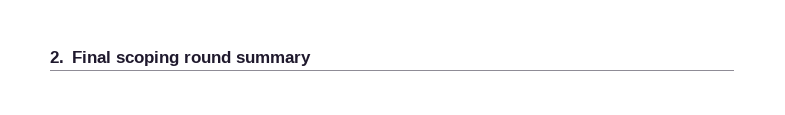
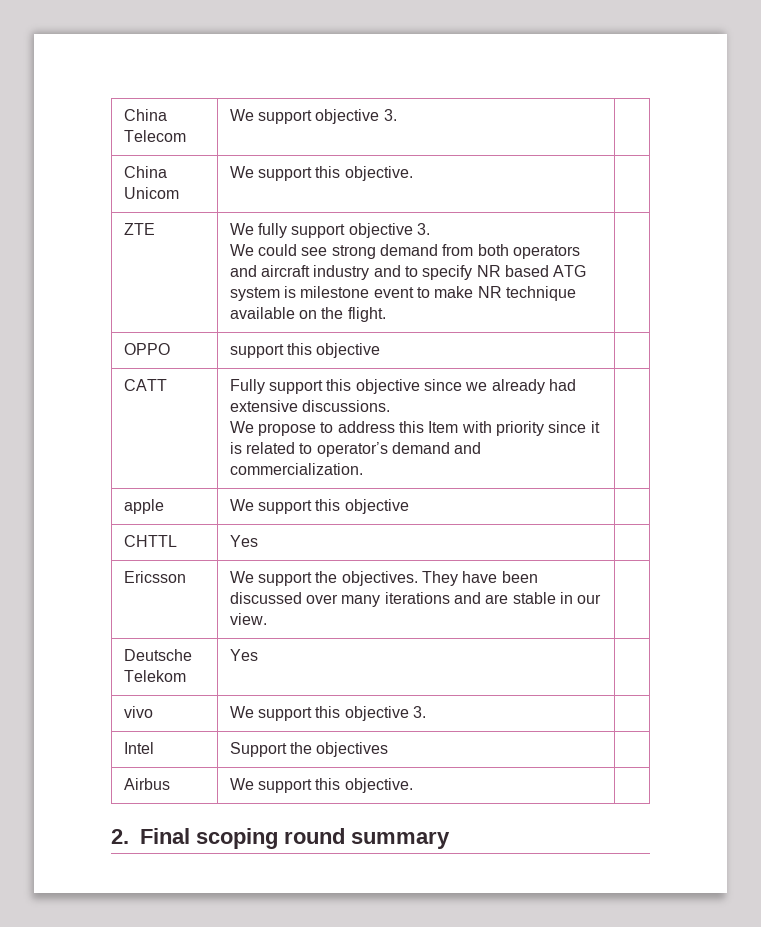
(50, 57) none -> [123,109,167,121] [123,130,186,142] [229,109,397,124] [123,166,167,178] [123,187,179,199] [229,166,413,181] [123,223,155,235] [229,223,431,238] [229,244,581,259] [229,265,587,280] [229,286,577,301] [229,307,386,322] [123,343,170,355] [229,343,381,358] [123,379,167,391] [229,379,577,394] [229,400,391,412] [229,421,600,436] [229,442,482,457] [229,463,363,475] [123,499,164,514] [229,499,409,514] [123,535,177,547] [229,535,258,547] [123,571,186,583] [229,571,538,586] [229,592,602,607] [229,613,267,625] [123,649,192,661] [123,670,186,682] [229,649,258,661] [123,706,153,718] [229,706,427,721] [123,742,154,754] [229,742,389,757] [123,778,170,790] [229,778,413,793] China Telecom | We support objective 3. | // China Unicom | We support this objective. | // ZTE | We fully support objective 3. // We could see strong demand from both operators and aircraft industry and to specify NR based ATG system is milestone event to make NR technique available on the flight. | // OPPO | support this objective | // CATT | Fully support this objective since we already had extensive discussions. // We propose to address this Item with priority since it is related to operator’s demand and commercialization. | // apple | We support this objective | // CHTTL | Yes | // Ericsson | We support the objectives. They have been discussed over many iterations and are stable in our view. | // Deutsche Telekom | Yes | // vivo | We support this objective 3. | // Intel | Support the objectives | // Airbus | We support this objective. | //

